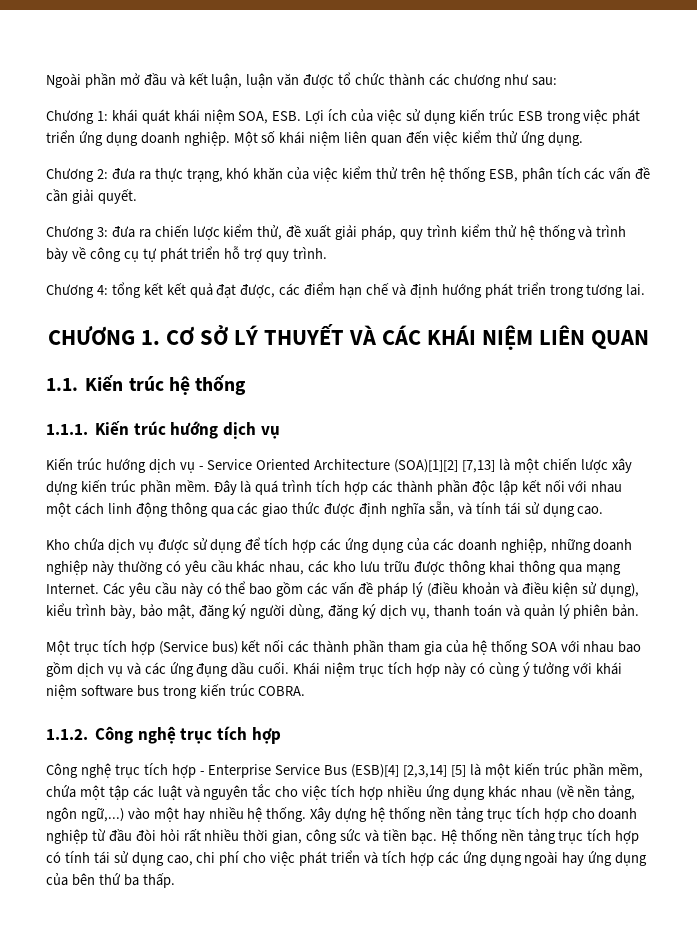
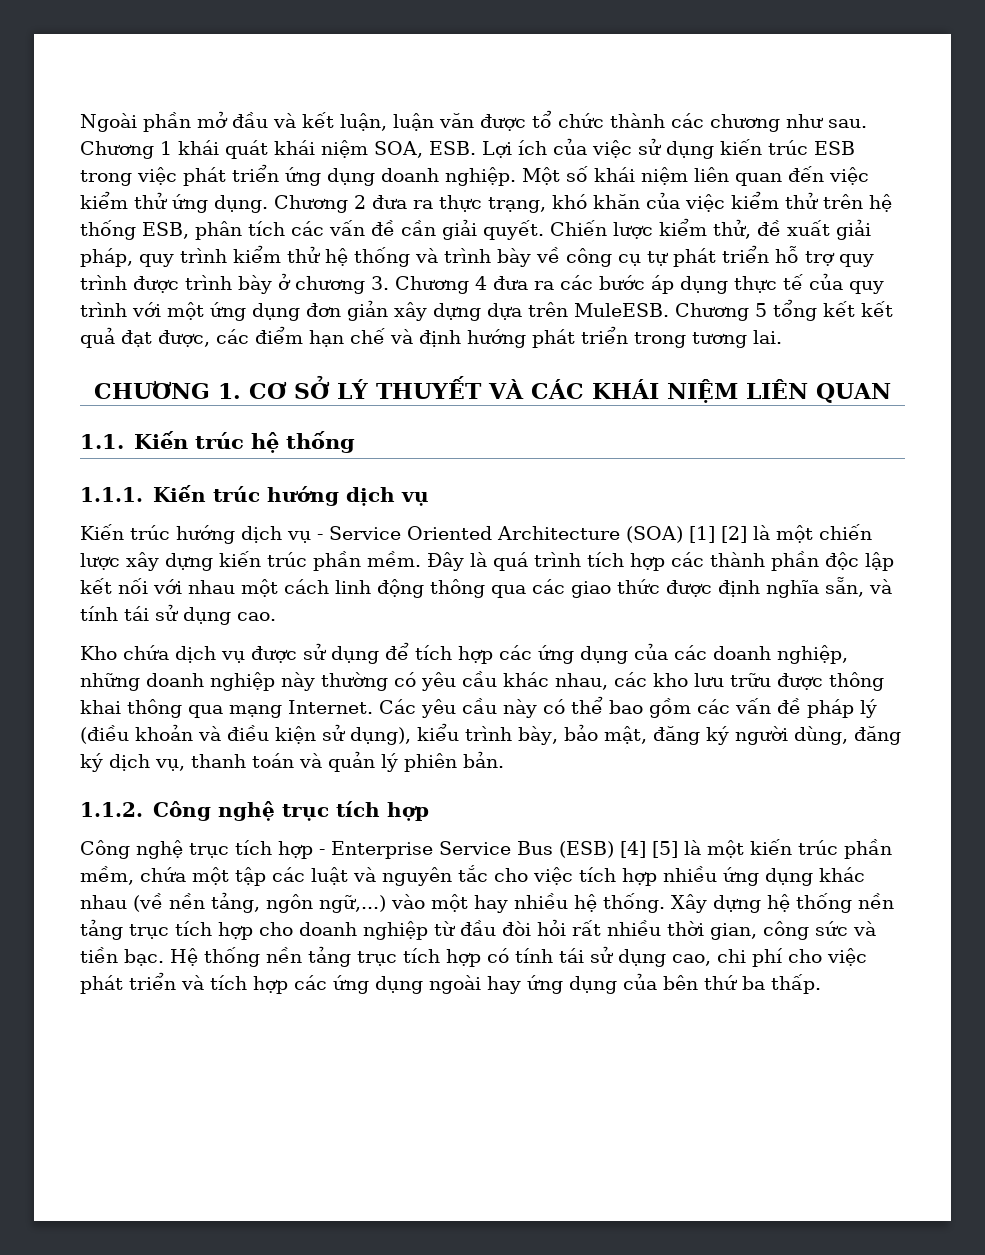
[531,77,557,86] [46,110,108,124] sau: // Chương 1: -> [828,119,867,128] [80,141,172,159] sau. Chương 1
[46,168,108,182] // Chương 2: -> [274,195,366,213] Chương 2
[46,225,189,240] // Chương 3: đưa ra chiến -> [550,220,607,236] Chiến
[293,247,328,259] [46,284,108,298] trình. // Chương 4: -> [80,273,884,294] [80,300,767,321] trình được trình bày ở chương 3. Chương 4 đưa ra các bước áp dụng thực tế của quy trình với một ứng dụng đơn giản xây dựng dựa trên MuleESB. Chương 5
[394,459,496,473] (SOA)[1][2] [7,13] -> [626,526,747,543] (SOA) [1] [2]
[46,640,642,655] [46,662,623,677] [46,684,306,699] // Một trục tích hợp (Service bus) kết nối các thành phần tham gia của hệ thống SOA với nhau bao gồm dịch vụ và các ứng đụng dầu cuối. Khái niệm trục tích hợp này có cùng ý tưởng với khái niệm software bus trong kiến trúc COBRA. -> (504, 759) none
[351,764,448,778] (ESB)[4] [2,3,14] -> [559,841,646,858] (ESB) [4]

